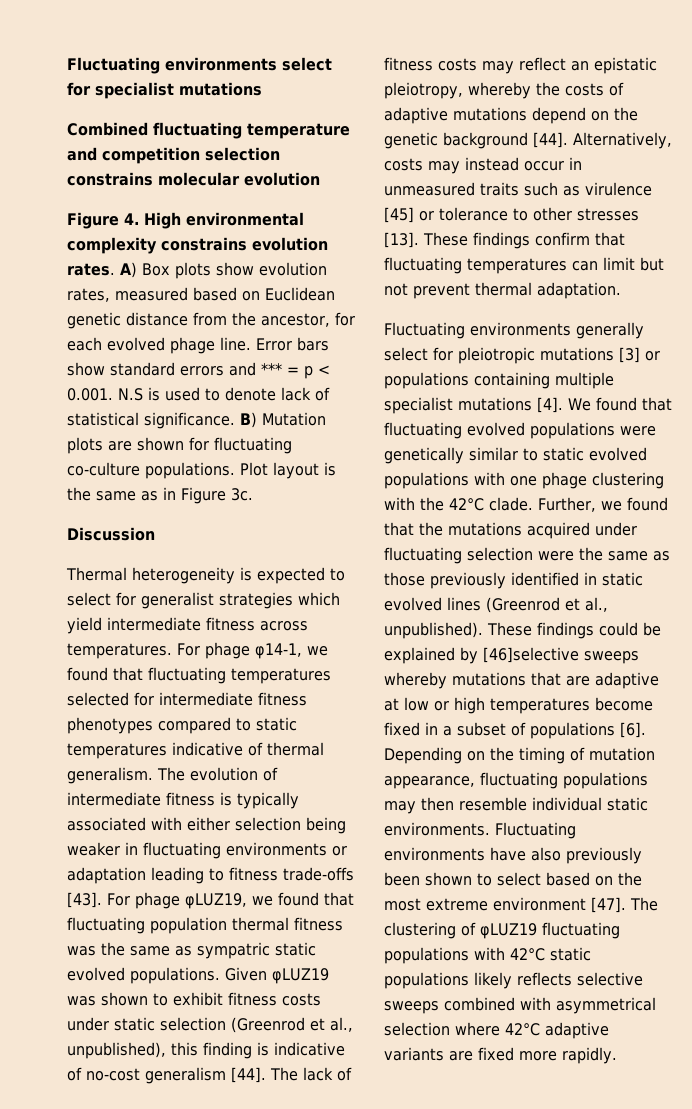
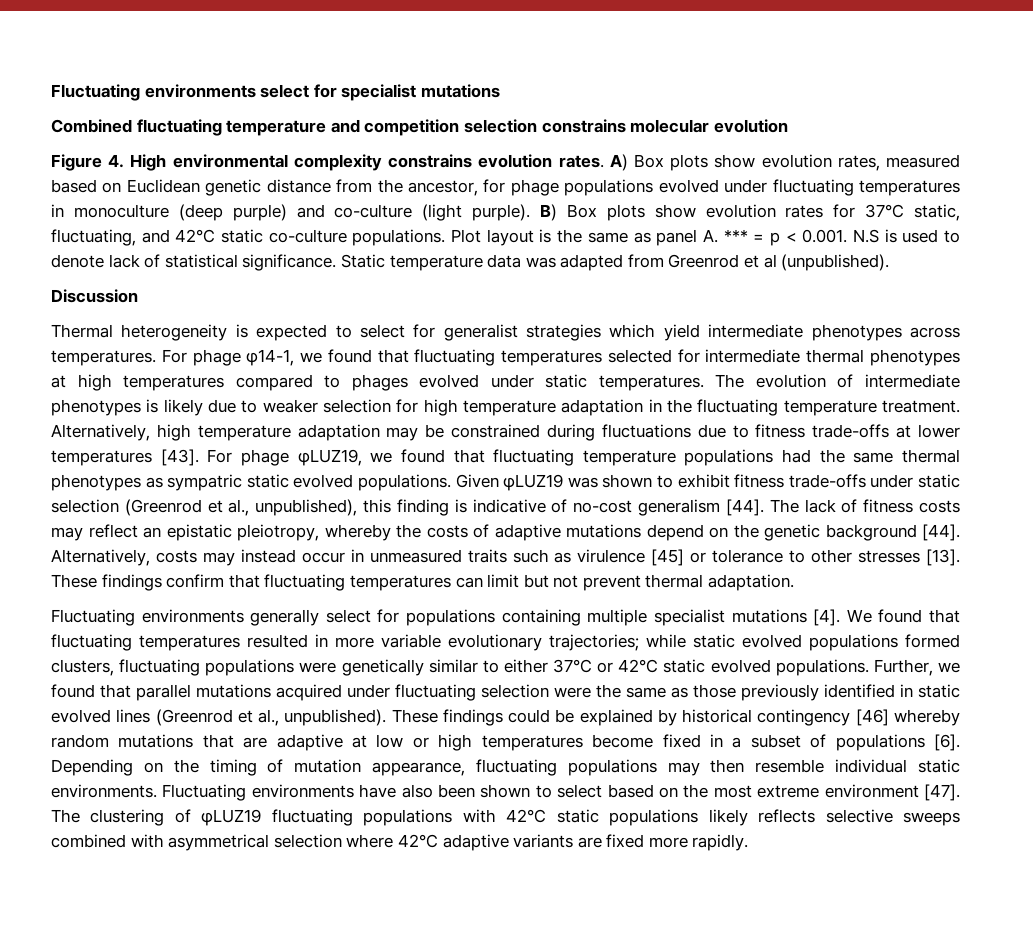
[67,337,329,354] [67,362,256,376] each evolved phage line. Error bars show standard errors and -> [510,179,961,196] [51,204,960,221] [51,229,718,246] phage populations evolved under fluctuating temperatures in monoculture (deep purple) and co-culture (light purple). B) Box plots show evolution rates for 37°C static, fluctuating, and 42°C static co-culture populations. Plot layout is the same as panel A.
[240,412,326,428] [67,437,292,454] [67,462,336,479] [67,487,253,504] B) Mutation plots are shown for fluctuating co-culture populations. Plot layout is the same as in Figure 3c. -> [340,254,890,271] Static temperature data was adapted from Greenrod et al (unpublished).
[206,617,255,631] fitness -> [811,324,902,341] phenotypes
[258,692,307,706] [67,717,297,734] [67,742,324,759] [67,767,278,784] [67,792,299,809] [67,817,346,834] [67,842,347,859] [67,867,354,884] fitness phenotypes compared to static temperatures indicative of thermal generalism. The evolution of intermediate fitness is typically associated with either selection being weaker in fluctuating environments or adaptation leading to fitness trade-offs -> [806,349,960,366] [51,374,961,391] [51,399,961,416] [51,424,961,441] [51,450,152,466] thermal phenotypes at high temperatures compared to phages evolved under static temperatures. The evolution of intermediate phenotypes is likely due to weaker selection for high temperature adaptation in the fluctuating temperature treatment. Alternatively, high temperature adaptation may be constrained during fluctuations due to fitness trade-offs at lower temperatures
[150,917,343,934] [67,942,170,956] population thermal fitness was the same -> [582,449,960,466] [51,474,141,491] temperature populations had the same thermal phenotypes
[282,993,321,1006] costs -> [788,474,866,488] trade-offs
[458,347,660,364] pleiotropic mutations [3] or -> (400, 616) none
[467,422,656,439] [384,447,647,464] [384,472,664,489] [384,497,533,511] evolved populations were genetically similar to static evolved populations with one phage clustering with the 42°C clade. -> [139,634,960,651] [51,659,869,676] temperatures resulted in more variable evolutionary trajectories; while static evolved populations formed clusters, fluctuating populations were genetically similar to either 37°C or 42°C static evolved populations.
[419,522,443,536] the -> [136,684,191,701] parallel
[483,647,639,664] [384,672,447,689] [46]selective sweeps whereby -> [682,709,960,726] [51,734,109,748] historical contingency [46] whereby random
[566,847,642,864] previously -> (433, 791) none

